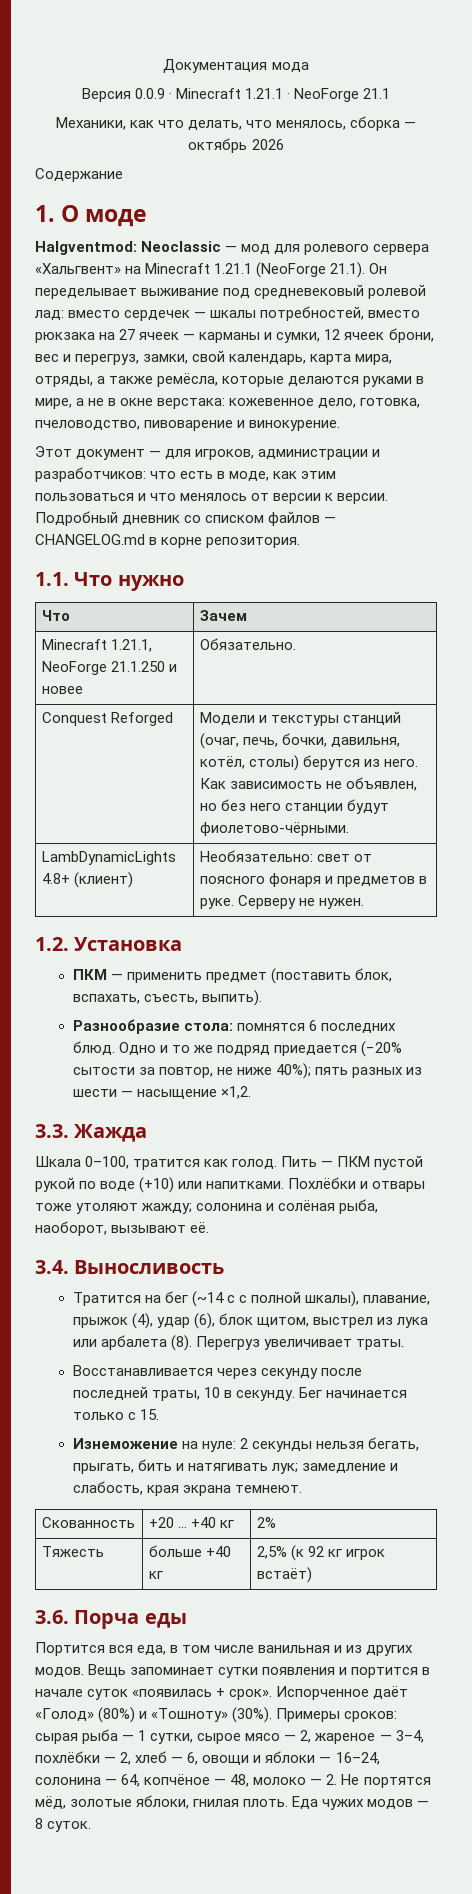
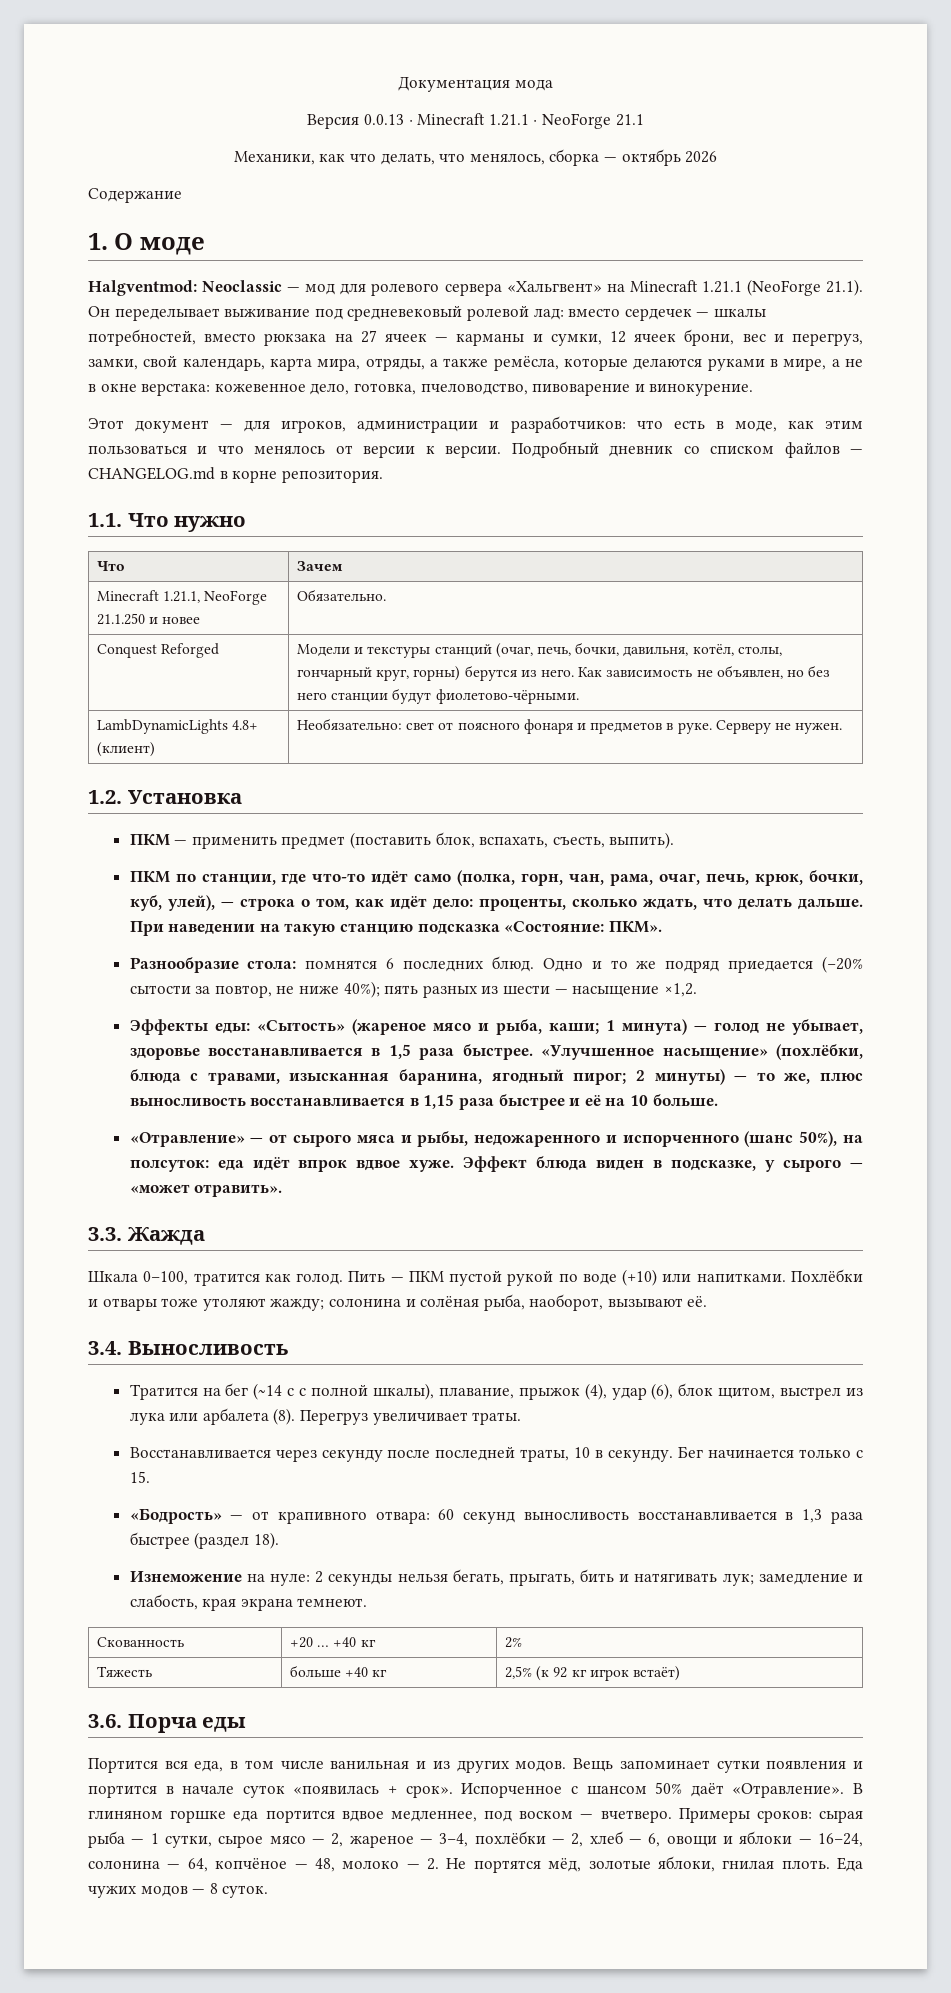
[134,88,165,99] 0.0.9 -> [364,114,405,125] 0.0.13
[248,755,299,771] столы) -> [737,646,782,656] [297,666,461,681] столы, гончарный круг, горны)
(262, 998) none -> [129,870,864,886] [129,895,863,911] [129,921,662,936] // ПКМ по станции, где что-то идёт само (полка, горн, чан, рама, очаг, печь, крюк, бочки, куб, улей), — строка о том, как идёт дело: проценты, сколько ждать, что делать дальше. При наведении на такую станцию подсказка «Состояние: ПКМ».
(251, 1092) none -> [129,1019,863,1035] [129,1044,863,1060] [129,1069,863,1085] [129,1094,718,1110] [129,1131,863,1147] [129,1156,863,1172] [129,1184,283,1197] // Эффекты еды: «Сытость» (жареное мясо и рыба, каши; 1 минута) — голод не убывает, здоровье восстанавливается в 1,5 раза быстрее. «Улучшенное насыщение» (похлёбки, блюда с травами, изысканная баранина, ягодный пирог; 2 минуты) — то же, плюс выносливость восстанавливается в 1,15 раза быстрее и её на 10 больше. // «Отравление» — от сырого мяса и рыбы, недожаренного и испорченного (шанс 50%), на полсуток: еда идёт впрок вдвое хуже. Эффект блюда виден в подсказке, у сырого — «может отравить».
(159, 1414) none -> [129,1508,863,1524] [129,1532,279,1549] // «Бодрость» — от крапивного отвара: 60 секунд выносливость восстанавливается в 1,3 раза быстрее (раздел 18).
[373,1686,409,1699] [35,1707,273,1723] даёт «Голод» (80%) и «Тошноту» (30%). -> [570,1782,863,1798] [88,1810,672,1823] с шансом 50% даёт «Отравление». В глиняном горшке еда портится вдвое медленнее, под воском — вчетверо.

